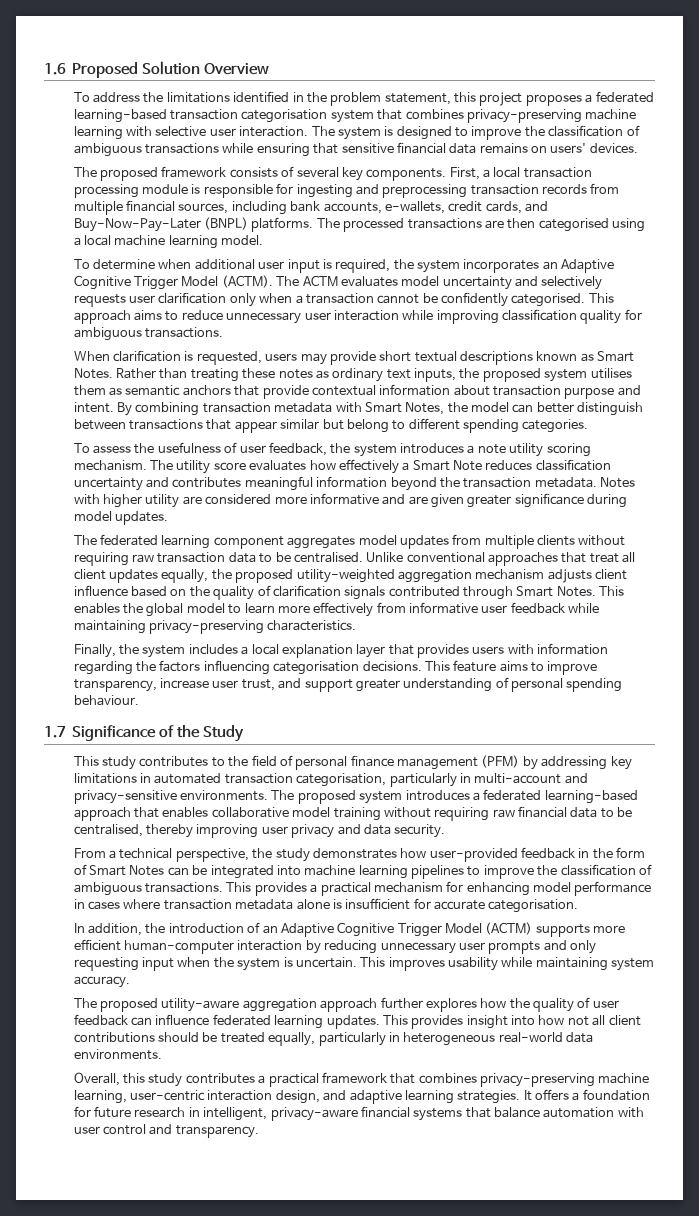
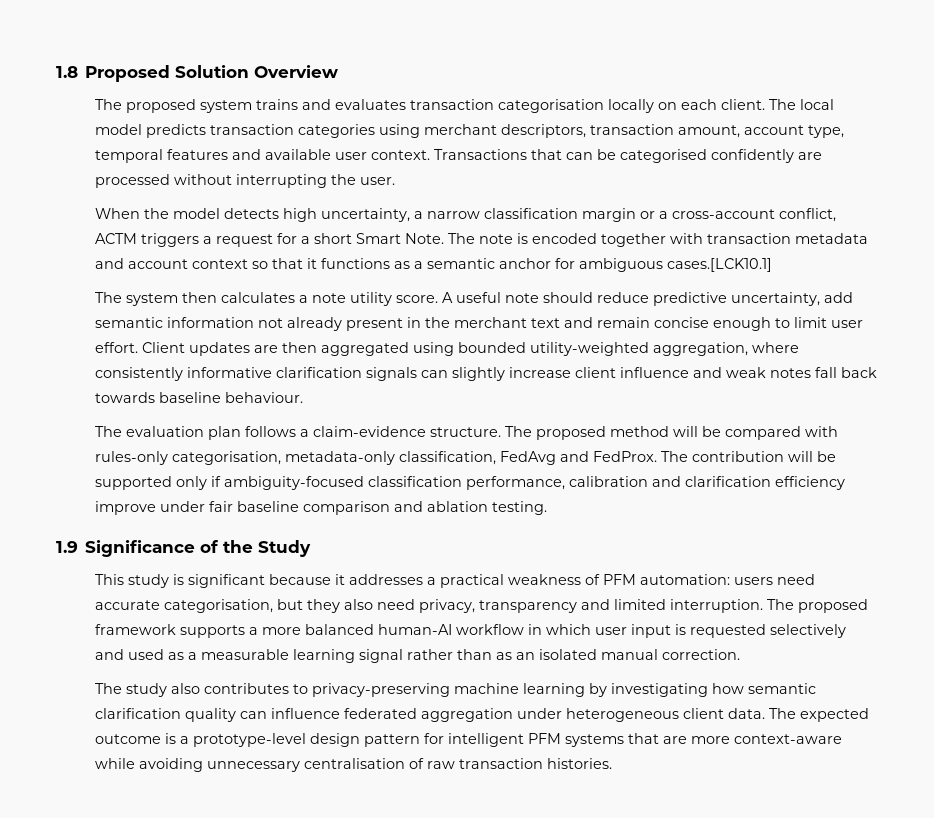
[44,63,66,75] 1.6 -> [56,66,78,78] 1.8
[73,91,654,106] [73,109,637,123] [73,125,640,140] [73,142,638,157] [73,166,592,181] [73,183,620,198] [73,200,549,215] [73,217,646,232] [73,235,264,249] [73,259,615,273] [73,275,603,290] [73,292,614,307] [73,309,642,324] [73,327,224,341] [73,350,635,365] [73,368,632,382] [73,384,641,399] [73,402,644,416] [73,418,589,433] [73,442,591,457] [73,459,611,474] [73,476,636,491] [73,493,628,508] [73,511,169,525] [73,534,626,549] [73,552,636,566] [73,569,628,583] [73,585,625,600] [73,602,600,617] [73,620,357,634] [73,643,609,658] [73,660,598,675] [73,677,623,692] [73,695,139,706] [44,726,66,738] To address the limitations identified in the problem statement, this project proposes a federated learning-based transaction categorisation system that combines privacy-preserving machine learning with selective user interaction. The system is designed to improve the classification of ambiguous transactions while ensuring that sensitive financial data remains on users' devices. // The proposed framework consists of several key components. First, a local transaction processing module is responsible for ingesting and preprocessing transaction records from multiple financial sources, including bank accounts, e-wallets, credit cards, and Buy-Now-Pay-Later (BNPL) platforms. The processed transactions are then categorised using a local machine learning model. // To determine when additional user input is required, the system incorporates an Adaptive Cognitive Trigger Model (ACTM). The ACTM evaluates model uncertainty and selectively requests user clarification only when a transaction cannot be confidently categorised. This approach aims to reduce unnecessary user interaction while improving classification quality for ambiguous transactions. // When clarification is requested, users may provide short textual descriptions known as Smart Notes. Rather than treating these notes as ordinary text inputs, the proposed system utilises them as semantic anchors that provide contextual information about transaction purpose and intent. By combining transaction metadata with Smart Notes, the model can better distinguish between transactions that appear similar but belong to different spending categories. // To assess the usefulness of user feedback, the system introduces a note utility scoring mechanism. The utility score evaluates how effectively a Smart Note reduces classification uncertainty and contributes meaningful information beyond the transaction metadata. Notes with higher utility are considered more informative and are given greater significance during model updates. // The federated learning component aggregates model updates from multiple clients without requiring raw transaction data to be centralised. Unlike conventional approaches that treat all client updates equally, the proposed utility-weighted aggregation mechanism adjusts client influence based on the quality of clarification signals contributed through Smart Notes. This enables the global model to learn more effectively from informative user feedback while maintaining privacy-preserving characteristics. // Finally, the system includes a local explanation layer that provides users with information regarding the factors influencing categorisation decisions. This feature aims to improve transparency, increase user trust, and support greater understanding of personal spending behaviour. // 1.7 -> [95,99,835,113] [95,124,845,138] [95,149,823,163] [95,174,396,188] [95,208,837,222] [95,233,869,247] [95,258,773,272] [95,292,854,306] [95,317,864,331] [95,342,800,356] [95,367,878,381] [95,392,304,403] [95,426,839,440] [95,451,837,465] [95,476,846,490] [95,501,548,515] [56,541,78,553] The proposed system trains and evaluates transaction categorisation locally on each client. The local model predicts transaction categories using merchant descriptors, transaction amount, account type, temporal features and available user context. Transactions that can be categorised confidently are processed without interrupting the user. // When the model detects high uncertainty, a narrow classification margin or a cross-account conflict, ACTM triggers a request for a short Smart Note. The note is encoded together with transaction metadata and account context so that it functions as a semantic anchor for ambiguous cases.[LCK10.1] // The system then calculates a note utility score. A useful note should reduce predictive uncertainty, add semantic information not already present in the merchant text and remain concise enough to limit user effort. Client updates are then aggregated using bounded utility-weighted aggregation, where consistently informative clarification signals can slightly increase client influence and weak notes fall back towards baseline behaviour. // The evaluation plan follows a claim-evidence structure. The proposed method will be compared with rules-only categorisation, metadata-only classification, FedAvg and FedProx. The contribution will be supported only if ambiguity-focused classification performance, calibration and clarification efficiency improve under fair baseline comparison and ablation testing. // 1.9
[139,755,632,770] [73,773,588,787] [73,789,638,804] [73,806,633,821] [73,824,446,838] [73,847,646,862] [73,864,652,879] [73,881,652,896] [73,898,579,913] [73,922,626,937] [73,939,597,954] [73,957,655,971] [73,976,130,988] [73,997,619,1012] [73,1014,641,1029] [73,1032,594,1046] [73,1049,162,1060] [73,1072,650,1087] [73,1089,650,1104] [73,1106,644,1121] [73,1124,259,1138] contributes to the field of personal finance management (PFM) by addressing key limitations in automated transaction categorisation, particularly in multi-account and privacy-sensitive environments. The proposed system introduces a federated learning-based approach that enables collaborative model training without requiring raw financial data to be centralised, thereby improving user privacy and data security. // From a technical perspective, the study demonstrates how user-provided feedback in the form of Smart Notes can be integrated into machine learning pipelines to improve the classification of ambiguous transactions. This provides a practical mechanism for enhancing model performance in cases where transaction metadata alone is insufficient for accurate categorisation. // In addition, the introduction of an Adaptive Cognitive Trigger Model (ACTM) supports more efficient human-computer interaction by reducing unnecessary user prompts and only requesting input when the system is uncertain. This improves usability while maintaining system accuracy. // The proposed utility-aware aggregation approach further explores how the quality of user feedback can influence federated learning updates. This provides insight into how not all client contributions should be treated equally, particularly in heterogeneous real-world data environments. // Overall, this study contributes a practical framework that combines privacy-preserving machine learning, user-centric interaction design, and adaptive learning strategies. It offers a foundation for future research in intelligent, privacy-aware financial systems that balance automation with user control and transparency. -> [173,574,816,588] [95,599,869,613] [95,624,847,638] [95,649,741,663] [95,683,817,697] [95,708,870,722] [95,733,843,747] [95,758,613,772] is significant because it addresses a practical weakness of PFM automation: users need accurate categorisation, but they also need privacy, transparency and limited interruption. The proposed framework supports a more balanced human-AI workflow in which user input is requested selectively and used as a measurable learning signal rather than as an isolated manual correction. // The study also contributes to privacy-preserving machine learning by investigating how semantic clarification quality can influence federated aggregation under heterogeneous client data. The expected outcome is a prototype-level design pattern for intelligent PFM systems that are more context-aware while avoiding unnecessary centralisation of raw transaction histories.

